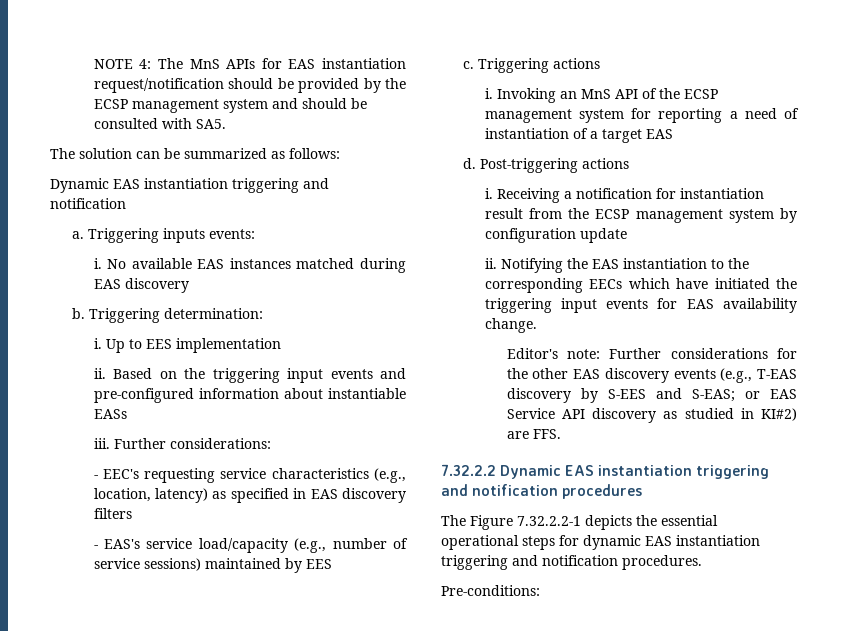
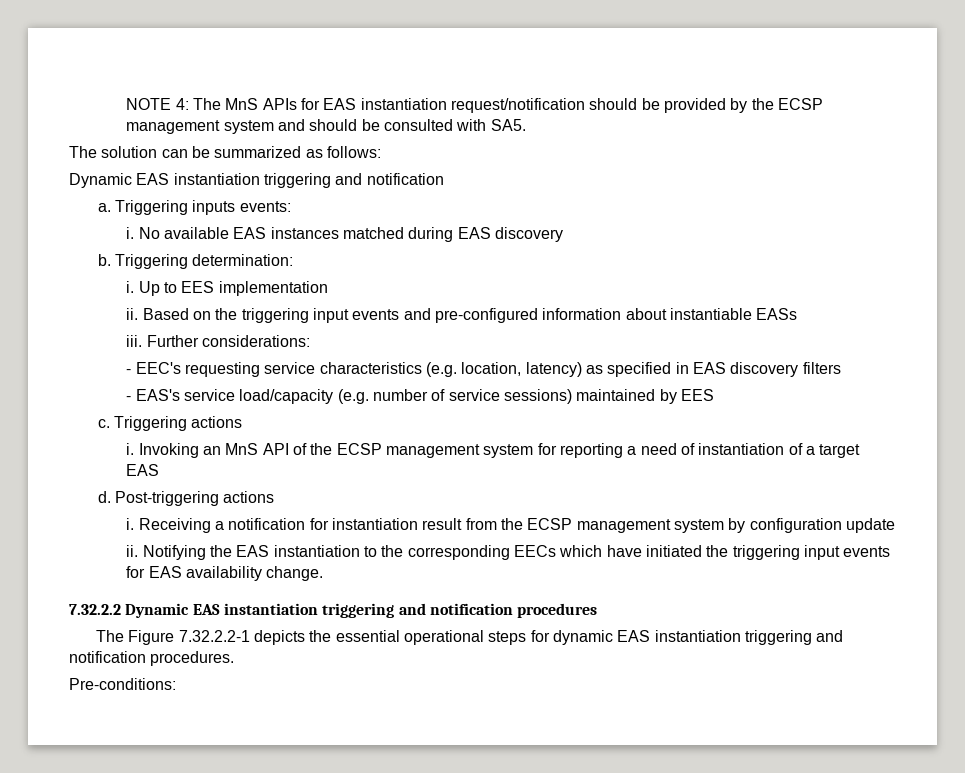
[374,468,406,483] (e.g., -> [426,362,458,377] (e.g.
[294,538,327,553] (e.g., -> [337,389,369,404] (e.g.
[506,348,797,359] [506,368,797,383] [506,388,797,403] [506,408,797,423] [506,429,561,439] // Editor's note: Further considerations for the other EAS discovery events (e.g., T-EAS discovery by S-EES and S-EAS; or EAS Service API discovery as studied in KI#2) are FFS. -> (324, 573) none

